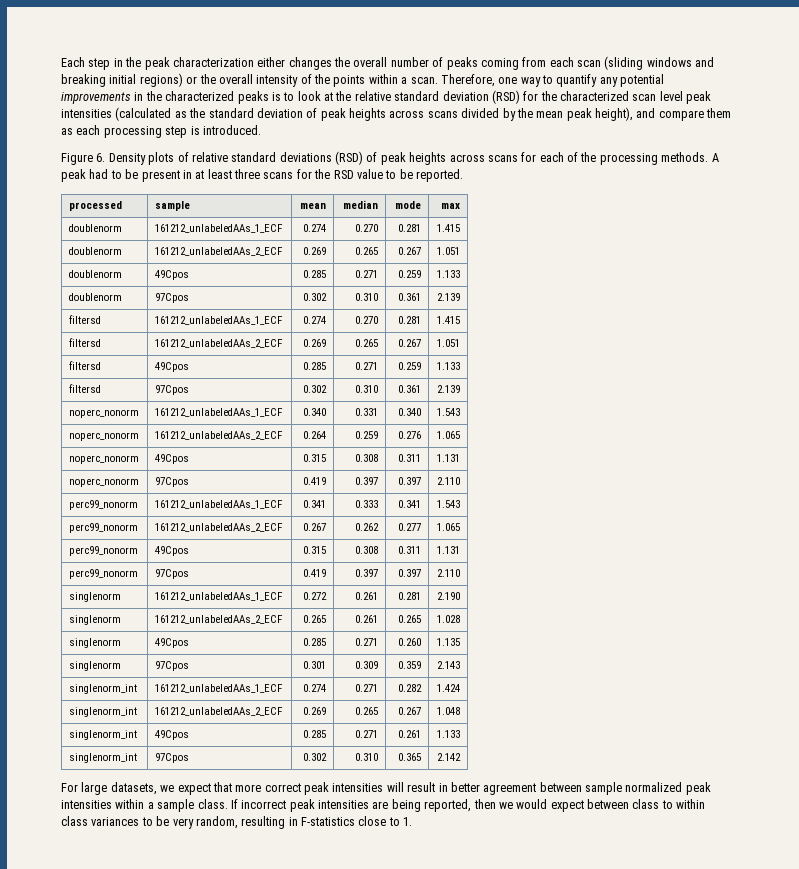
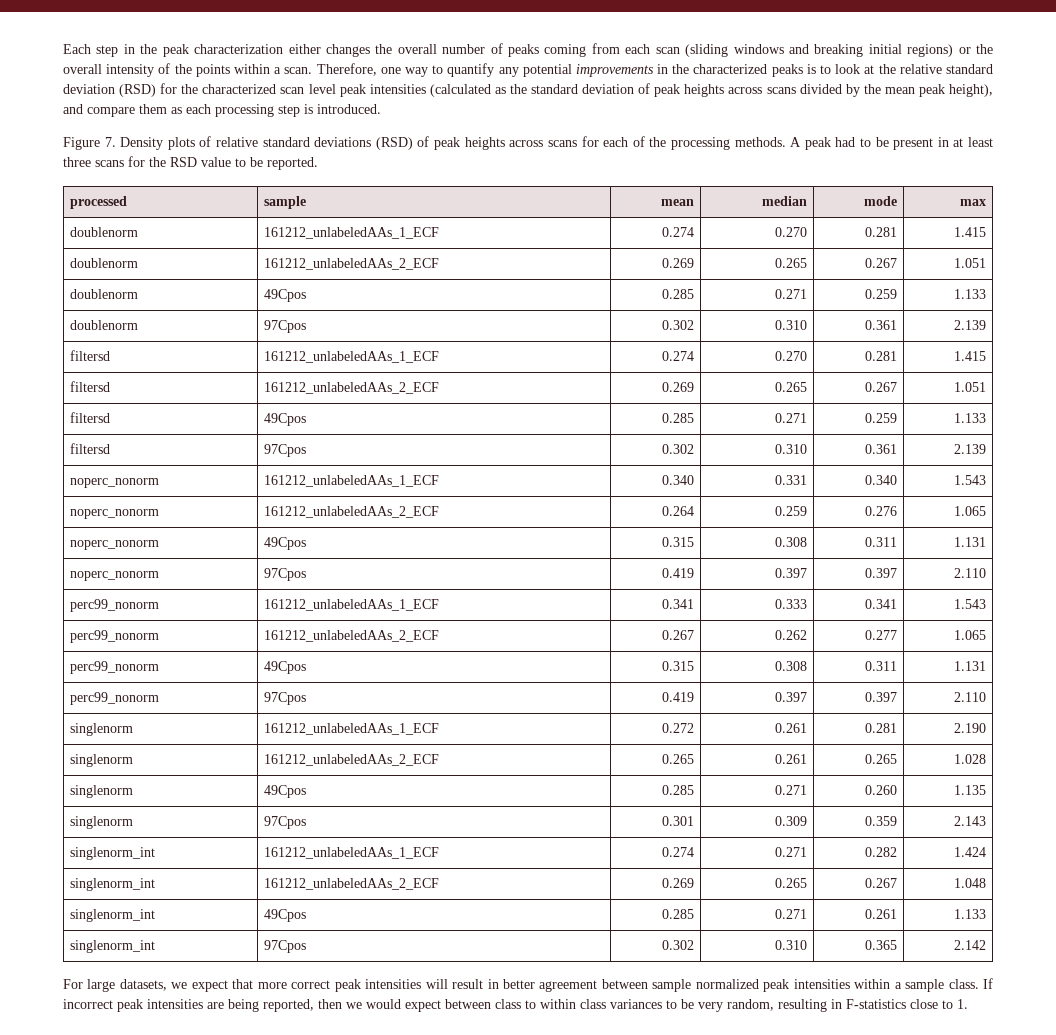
[96,153,106,162] 6. -> [104,137,116,147] 7.

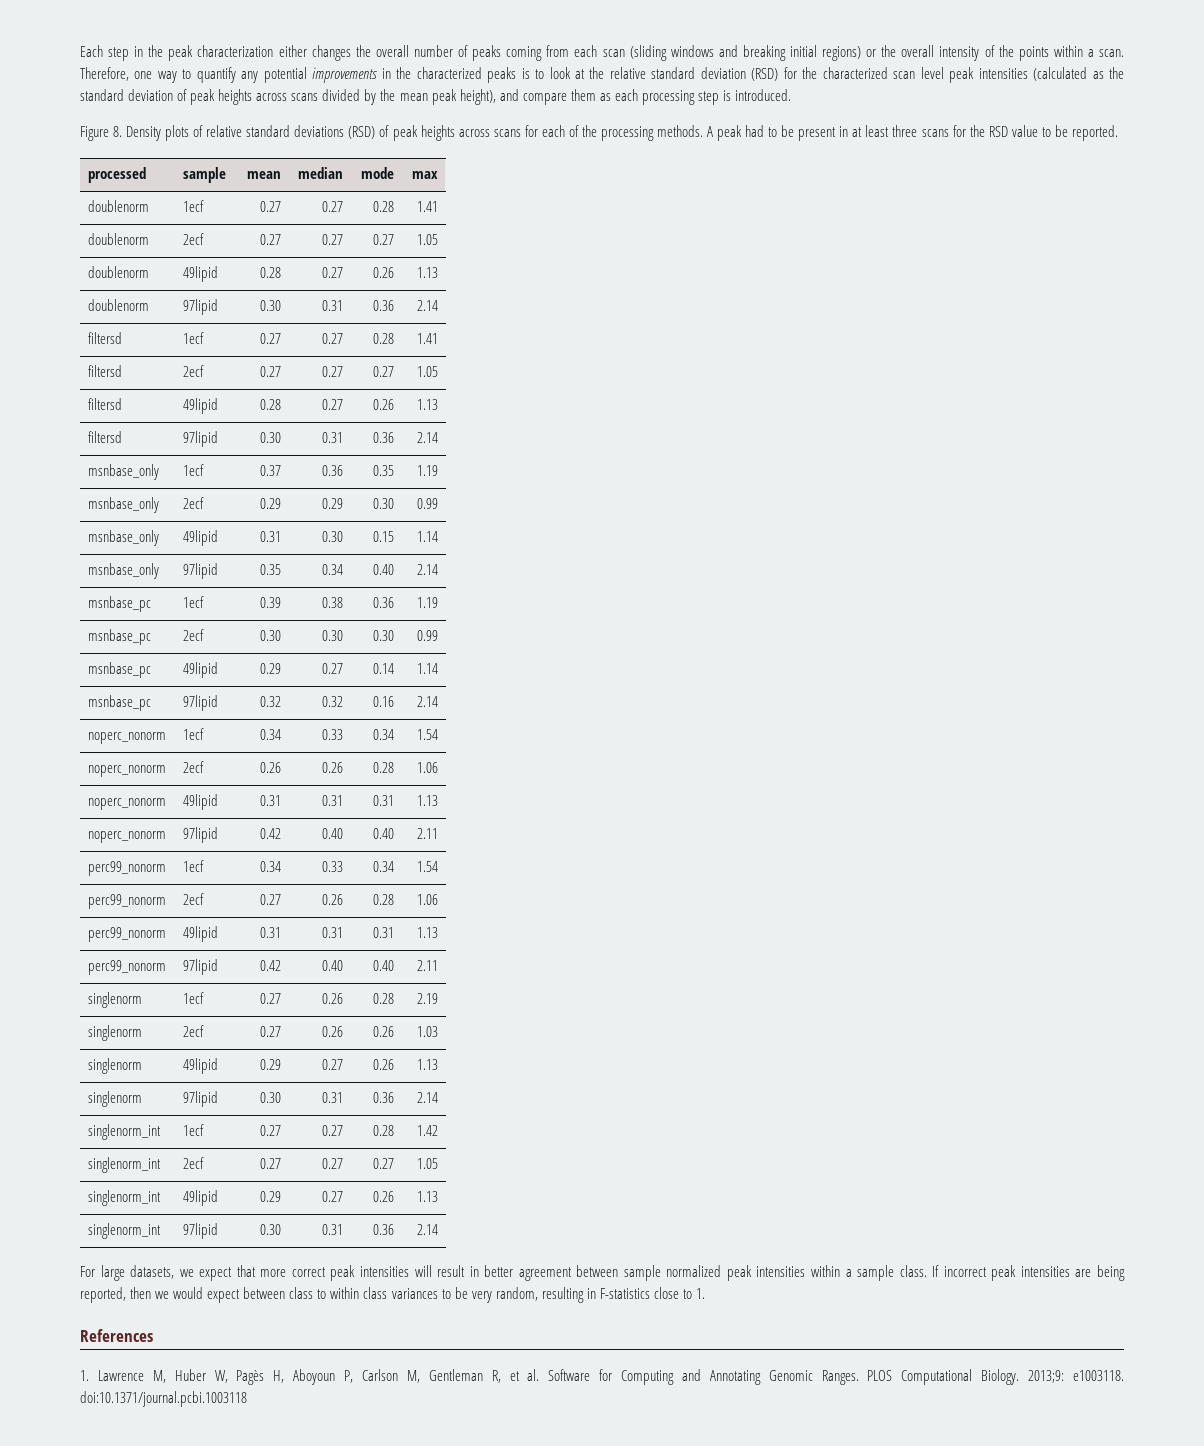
[104,137,116,147] 7. -> [113,126,123,137] 8.
[264,227,440,239] [661,227,694,237] [774,227,807,237] [864,227,897,237] [953,227,986,237] [70,258,139,268] [264,258,440,270] [661,258,694,268] [774,258,807,268] [864,258,897,268] [953,258,986,268] [70,289,139,299] [264,289,307,302] [661,289,694,299] [774,289,807,299] [864,289,897,299] [953,289,986,299] [70,320,139,330] [264,320,307,333] [661,320,694,330] [774,320,807,330] [864,320,897,330] [953,320,986,330] [70,350,111,361] [264,351,440,363] [661,351,694,361] [774,351,807,361] [864,351,897,361] [953,351,986,361] [70,381,111,392] [264,382,440,394] [661,382,694,392] [774,382,807,392] [864,382,897,392] [953,382,986,392] [70,412,111,423] [264,413,307,426] [661,413,694,423] [774,413,807,423] [864,413,897,423] [953,413,986,423] [70,443,111,454] [264,444,307,457] [661,444,694,454] [774,444,807,454] [864,444,897,454] [953,444,986,454] [70,478,160,488] [264,475,440,487] [661,475,694,485] [774,475,807,485] [864,475,897,485] [953,475,986,485] [70,509,160,519] [264,506,440,518] [661,506,694,516] [774,506,807,516] [864,506,897,516] [953,506,986,516] [70,540,160,550] [264,537,307,550] [661,537,694,547] [774,537,807,547] [864,537,897,547] [953,537,986,547] [70,571,160,581] [264,568,307,581] [661,568,694,578] [774,568,807,578] [864,568,897,578] [953,568,986,578] [70,599,160,612] [264,599,440,611] [661,599,694,609] [774,599,807,609] [864,599,897,609] [953,599,986,609] [70,630,160,643] [264,630,440,642] [661,630,694,640] [774,630,807,640] [864,630,897,640] [953,630,986,640] [70,661,160,674] [264,661,307,674] [661,661,694,671] [774,661,807,671] [864,661,897,671] [953,661,986,671] [70,692,160,705] [264,692,307,705] [661,692,694,702] [774,692,807,702] [864,692,897,702] [953,692,986,702] [70,723,134,736] [264,723,440,735] [661,723,694,733] [774,723,807,733] [864,723,897,733] [953,723,986,733] [70,754,134,767] [264,754,440,766] [661,754,694,764] [774,754,807,764] [864,754,897,764] [953,754,986,764] [70,785,134,798] [264,785,307,798] [661,785,694,795] [774,785,807,795] [864,785,897,795] [953,785,986,795] [70,816,134,829] [264,816,307,829] [661,816,694,826] [774,816,807,826] [864,816,897,826] [953,816,986,826] [70,847,156,860] [264,847,440,859] [661,847,694,857] [774,847,807,857] [864,847,897,857] [953,847,986,857] [70,878,156,891] [264,878,440,890] [661,878,694,888] [774,878,807,888] [864,878,897,888] [953,878,986,888] [70,909,156,922] [264,909,307,922] [661,909,694,919] [774,909,807,919] [864,909,897,919] [953,909,986,919] [70,940,156,953] [264,940,307,953] [661,940,694,950] [774,940,807,950] [864,940,897,950] [953,940,986,950] 161212_unlabeledAAs_1_ECF | 0.274 | 0.270 | 0.281 | 1.415 // doublenorm | 161212_unlabeledAAs_2_ECF | 0.269 | 0.265 | 0.267 | 1.051 // doublenorm | 49Cpos | 0.285 | 0.271 | 0.259 | 1.133 // doublenorm | 97Cpos | 0.302 | 0.310 | 0.361 | 2.139 // filtersd | 161212_unlabeledAAs_1_ECF | 0.274 | 0.270 | 0.281 | 1.415 // filtersd | 161212_unlabeledAAs_2_ECF | 0.269 | 0.265 | 0.267 | 1.051 // filtersd | 49Cpos | 0.285 | 0.271 | 0.259 | 1.133 // filtersd | 97Cpos | 0.302 | 0.310 | 0.361 | 2.139 // noperc_nonorm | 161212_unlabeledAAs_1_ECF | 0.340 | 0.331 | 0.340 | 1.543 // noperc_nonorm | 161212_unlabeledAAs_2_ECF | 0.264 | 0.259 | 0.276 | 1.065 // noperc_nonorm | 49Cpos | 0.315 | 0.308 | 0.311 | 1.131 // noperc_nonorm | 97Cpos | 0.419 | 0.397 | 0.397 | 2.110 // perc99_nonorm | 161212_unlabeledAAs_1_ECF | 0.341 | 0.333 | 0.341 | 1.543 // perc99_nonorm | 161212_unlabeledAAs_2_ECF | 0.267 | 0.262 | 0.277 | 1.065 // perc99_nonorm | 49Cpos | 0.315 | 0.308 | 0.311 | 1.131 // perc99_nonorm | 97Cpos | 0.419 | 0.397 | 0.397 | 2.110 // singlenorm | 161212_unlabeledAAs_1_ECF | 0.272 | 0.261 | 0.281 | 2.190 // singlenorm | 161212_unlabeledAAs_2_ECF | 0.265 | 0.261 | 0.265 | 1.028 // singlenorm | 49Cpos | 0.285 | 0.271 | 0.260 | 1.135 // singlenorm | 97Cpos | 0.301 | 0.309 | 0.359 | 2.143 // singlenorm_int | 161212_unlabeledAAs_1_ECF | 0.274 | 0.271 | 0.282 | 1.424 // singlenorm_int | 161212_unlabeledAAs_2_ECF | 0.269 | 0.265 | 0.267 | 1.048 // singlenorm_int | 49Cpos | 0.285 | 0.271 | 0.261 | 1.133 // singlenorm_int | 97Cpos | 0.302 | 0.310 | 0.365 | 2.142 -> [183,200,205,212] [259,201,281,212] [321,201,343,212] [372,201,394,212] [416,201,438,212] [88,233,150,245] [183,233,205,245] [259,234,281,245] [321,234,343,245] [372,234,394,245] [416,234,438,245] [88,266,150,278] [183,266,219,282] [259,267,281,278] [321,267,343,278] [372,267,394,278] [416,267,438,278] [88,299,150,311] [183,299,219,315] [259,300,281,311] [321,300,343,311] [372,300,394,311] [416,300,438,311] [88,332,123,344] [183,332,205,344] [259,333,281,344] [321,333,343,344] [372,333,394,344] [416,333,438,344] [88,365,123,377] [183,365,205,377] [259,366,281,377] [321,366,343,377] [372,366,394,377] [416,366,438,377] [88,398,123,410] [183,398,219,414] [259,399,281,410] [321,399,343,410] [372,399,394,410] [416,399,438,410] [88,431,123,443] [183,431,219,447] [259,432,281,443] [321,432,343,443] [372,432,394,443] [416,432,438,443] [88,464,160,480] [183,464,205,476] [259,465,281,476] [321,465,343,476] [372,465,394,476] [416,465,438,476] [88,497,160,513] [183,497,205,509] [259,498,281,509] [321,498,343,509] [372,498,394,509] [416,498,438,509] [88,530,160,546] [183,530,219,546] [259,531,281,542] [321,531,343,542] [372,531,394,542] [416,531,438,542] [88,563,160,579] [183,563,219,579] [259,564,281,575] [321,564,343,575] [372,564,394,575] [416,564,438,575] [88,596,152,612] [183,596,205,608] [259,597,281,608] [321,597,343,608] [372,597,394,608] [416,597,438,608] [88,629,152,645] [183,629,205,641] [259,630,281,641] [321,630,343,641] [372,630,394,641] [416,630,438,641] [88,662,152,678] [183,662,219,678] [259,663,281,674] [321,663,343,674] [372,663,394,674] [416,663,438,674] [88,695,152,711] [183,695,219,711] [259,696,281,707] [321,696,343,707] [372,696,394,707] [416,696,438,707] [88,732,167,744] [183,728,205,740] [259,729,281,740] [321,729,343,740] [372,729,394,740] [416,729,438,740] [88,765,167,777] [183,761,205,773] [259,762,281,773] [321,762,343,773] [372,762,394,773] [416,762,438,773] [88,798,167,810] [183,794,219,810] [259,795,281,806] [321,795,343,806] [372,795,394,806] [416,795,438,806] [88,831,167,843] [183,827,219,843] [259,828,281,839] [321,828,343,839] [372,828,394,839] [416,828,438,839] [88,861,167,876] [183,860,205,872] [259,861,281,872] [321,861,343,872] [372,861,394,872] [416,861,438,872] [88,894,167,909] [183,893,205,905] [259,894,281,905] [321,894,343,905] [372,894,394,905] [416,894,438,905] [88,927,167,942] [183,926,219,942] [259,927,281,938] [321,927,343,938] [372,927,394,938] [416,927,438,938] [88,960,167,975] [183,959,219,975] [259,960,281,971] [321,960,343,971] [372,960,394,971] [416,960,438,971] [88,992,143,1008] [183,992,205,1004] [259,993,281,1004] [321,993,343,1004] [372,993,394,1004] [416,993,438,1004] [88,1025,143,1041] [183,1025,205,1037] [259,1026,281,1037] [321,1026,343,1037] [372,1026,394,1037] [416,1026,438,1037] [88,1058,143,1074] [183,1058,219,1074] [259,1059,281,1070] [321,1059,343,1070] [372,1059,394,1070] [416,1059,438,1070] [88,1091,143,1107] [183,1091,219,1107] [259,1092,281,1103] [321,1092,343,1103] [372,1092,394,1103] [416,1092,438,1103] [88,1124,162,1140] [183,1124,205,1136] [259,1125,281,1136] [321,1125,343,1136] [372,1125,394,1136] [416,1125,438,1136] [88,1157,162,1173] [183,1157,205,1169] [259,1158,281,1169] [321,1158,343,1169] [372,1158,394,1169] [416,1158,438,1169] [88,1190,162,1206] [183,1190,219,1206] [259,1191,281,1202] [321,1191,343,1202] [372,1191,394,1202] [416,1191,438,1202] [88,1223,162,1239] [183,1223,219,1239] [259,1224,281,1235] [321,1224,343,1235] [372,1224,394,1235] [416,1224,438,1235] 1ecf | 0.27 | 0.27 | 0.28 | 1.41 // doublenorm | 2ecf | 0.27 | 0.27 | 0.27 | 1.05 // doublenorm | 49lipid | 0.28 | 0.27 | 0.26 | 1.13 // doublenorm | 97lipid | 0.30 | 0.31 | 0.36 | 2.14 // filtersd | 1ecf | 0.27 | 0.27 | 0.28 | 1.41 // filtersd | 2ecf | 0.27 | 0.27 | 0.27 | 1.05 // filtersd | 49lipid | 0.28 | 0.27 | 0.26 | 1.13 // filtersd | 97lipid | 0.30 | 0.31 | 0.36 | 2.14 // msnbase_only | 1ecf | 0.37 | 0.36 | 0.35 | 1.19 // msnbase_only | 2ecf | 0.29 | 0.29 | 0.30 | 0.99 // msnbase_only | 49lipid | 0.31 | 0.30 | 0.15 | 1.14 // msnbase_only | 97lipid | 0.35 | 0.34 | 0.40 | 2.14 // msnbase_pc | 1ecf | 0.39 | 0.38 | 0.36 | 1.19 // msnbase_pc | 2ecf | 0.30 | 0.30 | 0.30 | 0.99 // msnbase_pc | 49lipid | 0.29 | 0.27 | 0.14 | 1.14 // msnbase_pc | 97lipid | 0.32 | 0.32 | 0.16 | 2.14 // noperc_nonorm | 1ecf | 0.34 | 0.33 | 0.34 | 1.54 // noperc_nonorm | 2ecf | 0.26 | 0.26 | 0.28 | 1.06 // noperc_nonorm | 49lipid | 0.31 | 0.31 | 0.31 | 1.13 // noperc_nonorm | 97lipid | 0.42 | 0.40 | 0.40 | 2.11 // perc99_nonorm | 1ecf | 0.34 | 0.33 | 0.34 | 1.54 // perc99_nonorm | 2ecf | 0.27 | 0.26 | 0.28 | 1.06 // perc99_nonorm | 49lipid | 0.31 | 0.31 | 0.31 | 1.13 // perc99_nonorm | 97lipid | 0.42 | 0.40 | 0.40 | 2.11 // singlenorm | 1ecf | 0.27 | 0.26 | 0.28 | 2.19 // singlenorm | 2ecf | 0.27 | 0.26 | 0.26 | 1.03 // singlenorm | 49lipid | 0.29 | 0.27 | 0.26 | 1.13 // singlenorm | 97lipid | 0.30 | 0.31 | 0.36 | 2.14 // singlenorm_int | 1ecf | 0.27 | 0.27 | 0.28 | 1.42 // singlenorm_int | 2ecf | 0.27 | 0.27 | 0.27 | 1.05 // singlenorm_int | 49lipid | 0.29 | 0.27 | 0.26 | 1.13 // singlenorm_int | 97lipid | 0.30 | 0.31 | 0.36 | 2.14
(968, 1004) none -> [80,1329,153,1342] [80,1369,1124,1385] [80,1391,247,1407] // References // 1. Lawrence M, Huber W, Pagès H, Aboyoun P, Carlson M, Gentleman R, et al. Software for Computing and Annotating Genomic Ranges. PLOS Computational Biology. 2013;9: e1003118. doi:10.1371/journal.pcbi.1003118

